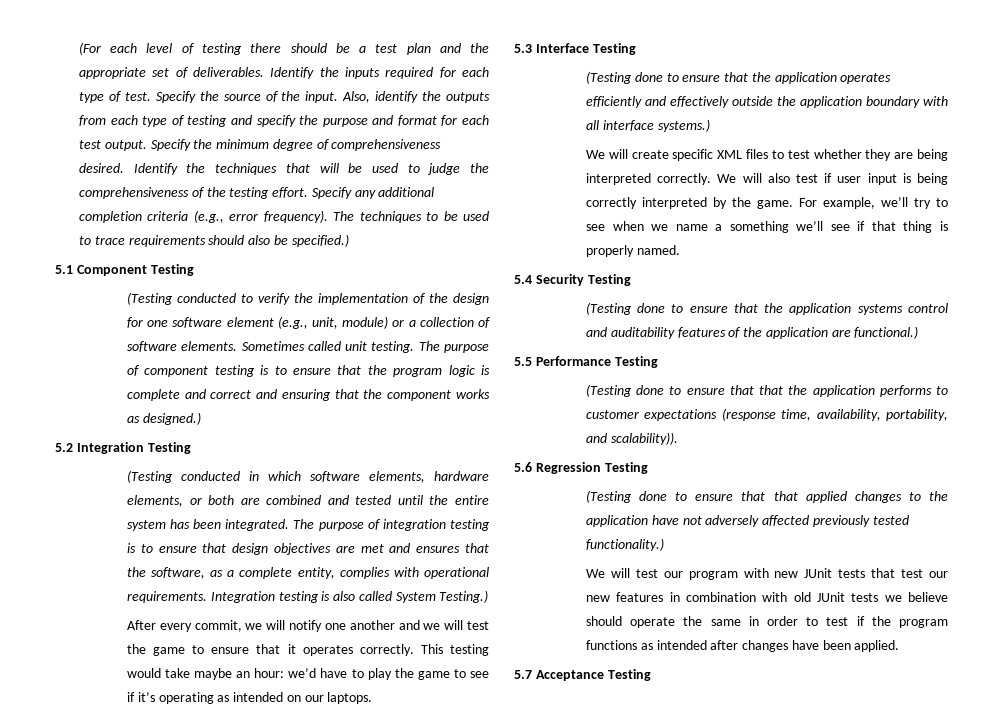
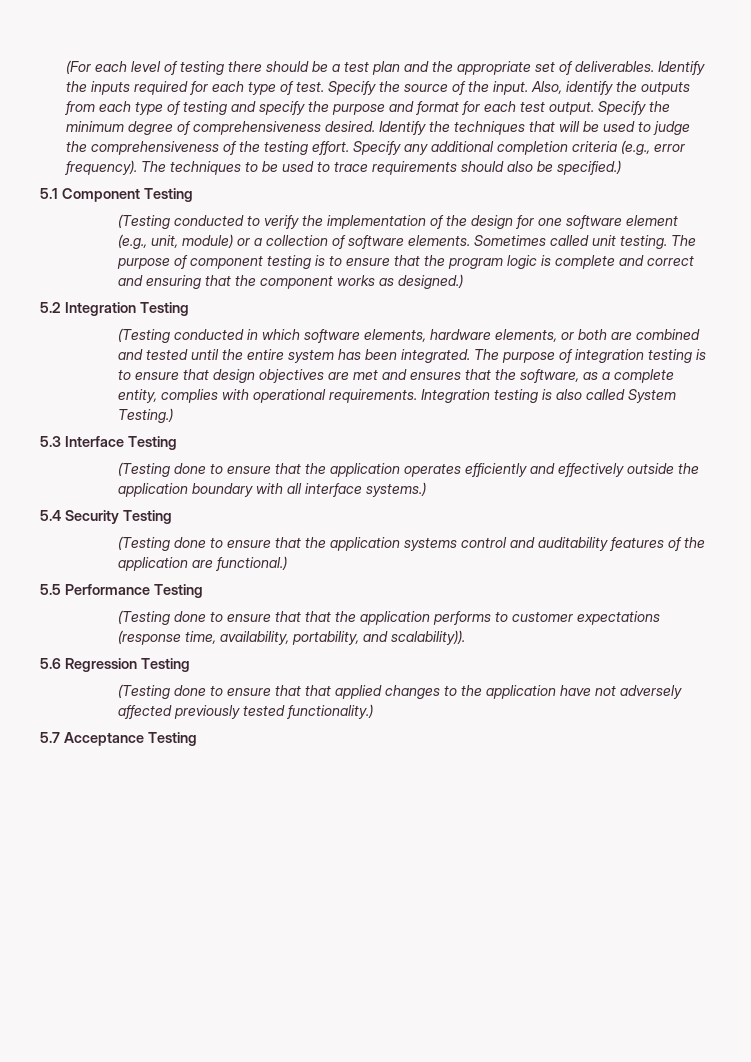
[126,620,489,632] [126,644,489,656] [126,668,489,680] [126,692,373,704] // After every commit, we will notify one another and we will test the game to ensure that it operates correctly. This testing would take maybe an hour: we’d have to play the game to see if it’s operating as intended on our laptops. -> (174, 415) none
[585,149,948,161] [585,173,949,185] [585,197,949,209] [585,221,949,233] [585,245,680,257] // We will create specific XML files to test whether they are being interpreted correctly. We will also test if user input is being correctly interpreted by the game. For example, we’ll try to see when we name a something we’ll see if that thing is properly named. -> (427, 489) none
[585,568,948,580] [585,592,948,602] [585,616,948,628] [585,640,900,652] // We will test our program with new JUnit tests that test our new features in combination with old JUnit tests we believe should operate the same in order to test if the program functions as intended after changes have been applied. -> (374, 711) none

